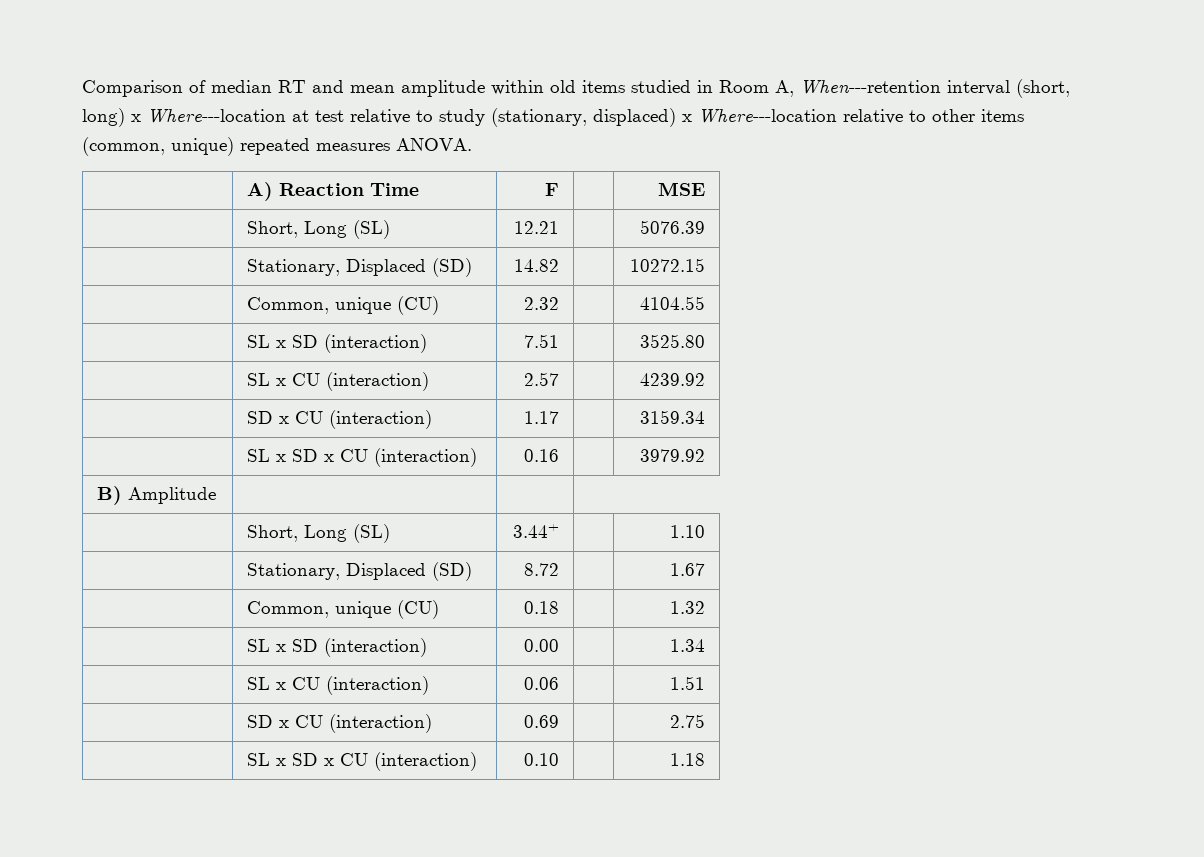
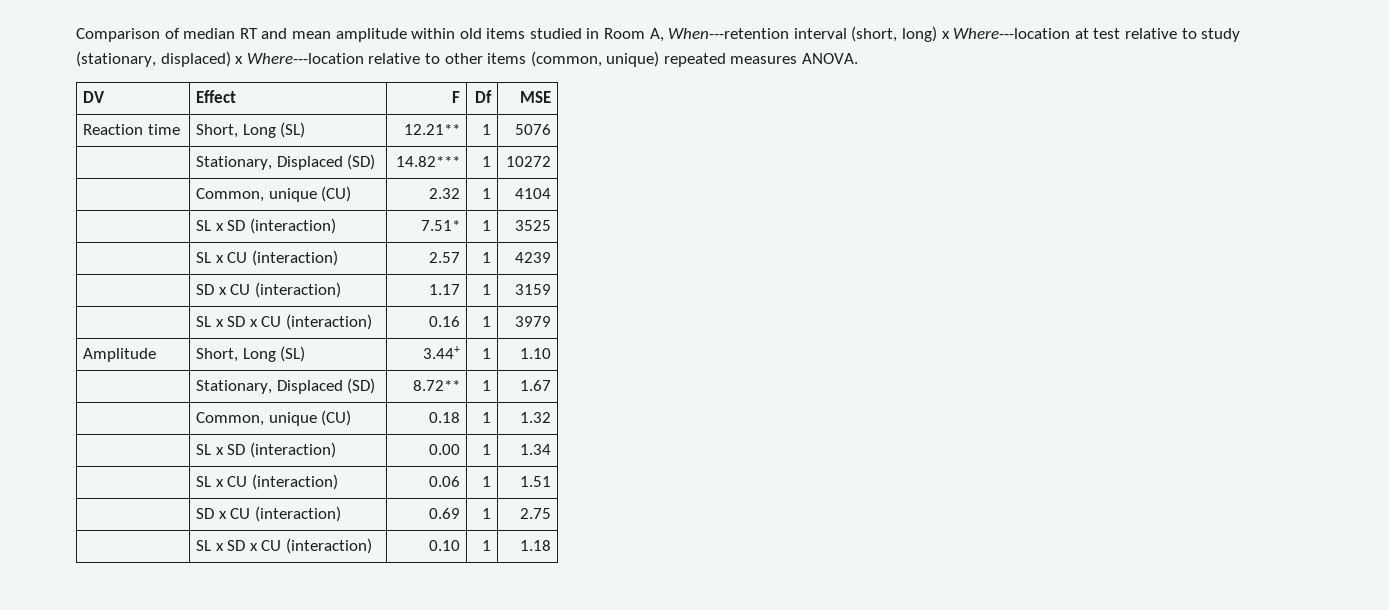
[246,182,419,201] | A) Reaction Time -> [83,91,106,103] [196,90,237,103] DV | Effect
(560, 189) none -> [474,90,492,103] Df
[246,220,390,239] [514,221,560,234] [640,220,706,234] [246,258,472,277] [514,259,560,272] [630,258,706,272] | Short, Long (SL) | 12.21 | | 5076.39 // | Stationary, Displaced (SD) | 14.82 | | 10272.15 -> [83,124,180,135] [196,122,306,138] [403,124,460,135] [481,124,491,135] [514,124,551,135] [196,154,376,170] [395,156,460,167] [481,156,491,167] [505,156,551,167] Reaction time | Short, Long (SL) | 12.21** | 1 | 5076 // | Stationary, Displaced (SD) | 14.82*** | 1 | 10272
[640,296,706,310] [246,334,427,353] [524,334,560,348] [640,334,706,348] | 4104.55 // | SL x SD (interaction) | 7.51 | | 3525.80 -> [481,188,491,199] [514,188,551,199] [196,218,336,234] [420,220,460,231] [481,220,491,231] [514,220,551,231] 1 | 4104 // | SL x SD (interaction) | 7.51* | 1 | 3525
[640,373,706,386] | 4239.92 -> [481,252,491,263] [514,252,551,263] 1 | 4239
[640,410,706,424] | 3159.34 -> [481,284,491,295] [514,284,551,295] 1 | 3159
[640,449,706,462] [96,486,122,505] | 3979.92 // B) -> [481,316,491,327] [514,316,551,327] 1 | 3979 //
(216, 495) | // | -> (157, 355) none
(560, 531) none -> [481,348,491,359] 1
[524,563,560,576] 8.72 | -> [412,380,460,391] [481,380,491,391] 8.72** | 1
(560, 607) none -> [481,412,491,423] 1
(560, 645) none -> [481,444,491,455] 1
(560, 683) none -> [481,476,491,487] 1
(560, 721) none -> [481,508,491,519] 1
(560, 759) none -> [481,540,491,551] 1

